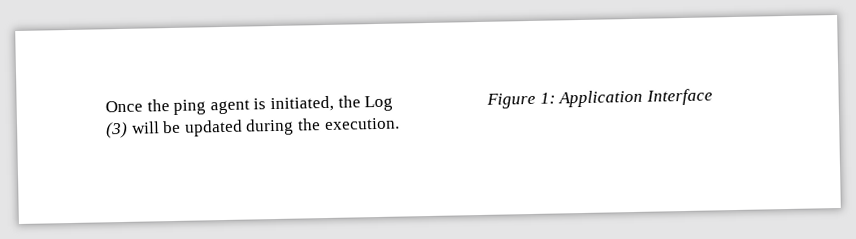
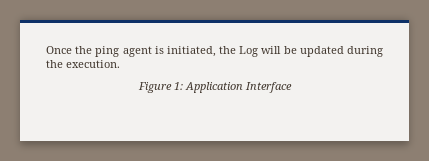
[105,121,128,139] (3) -> (259, 51) none

